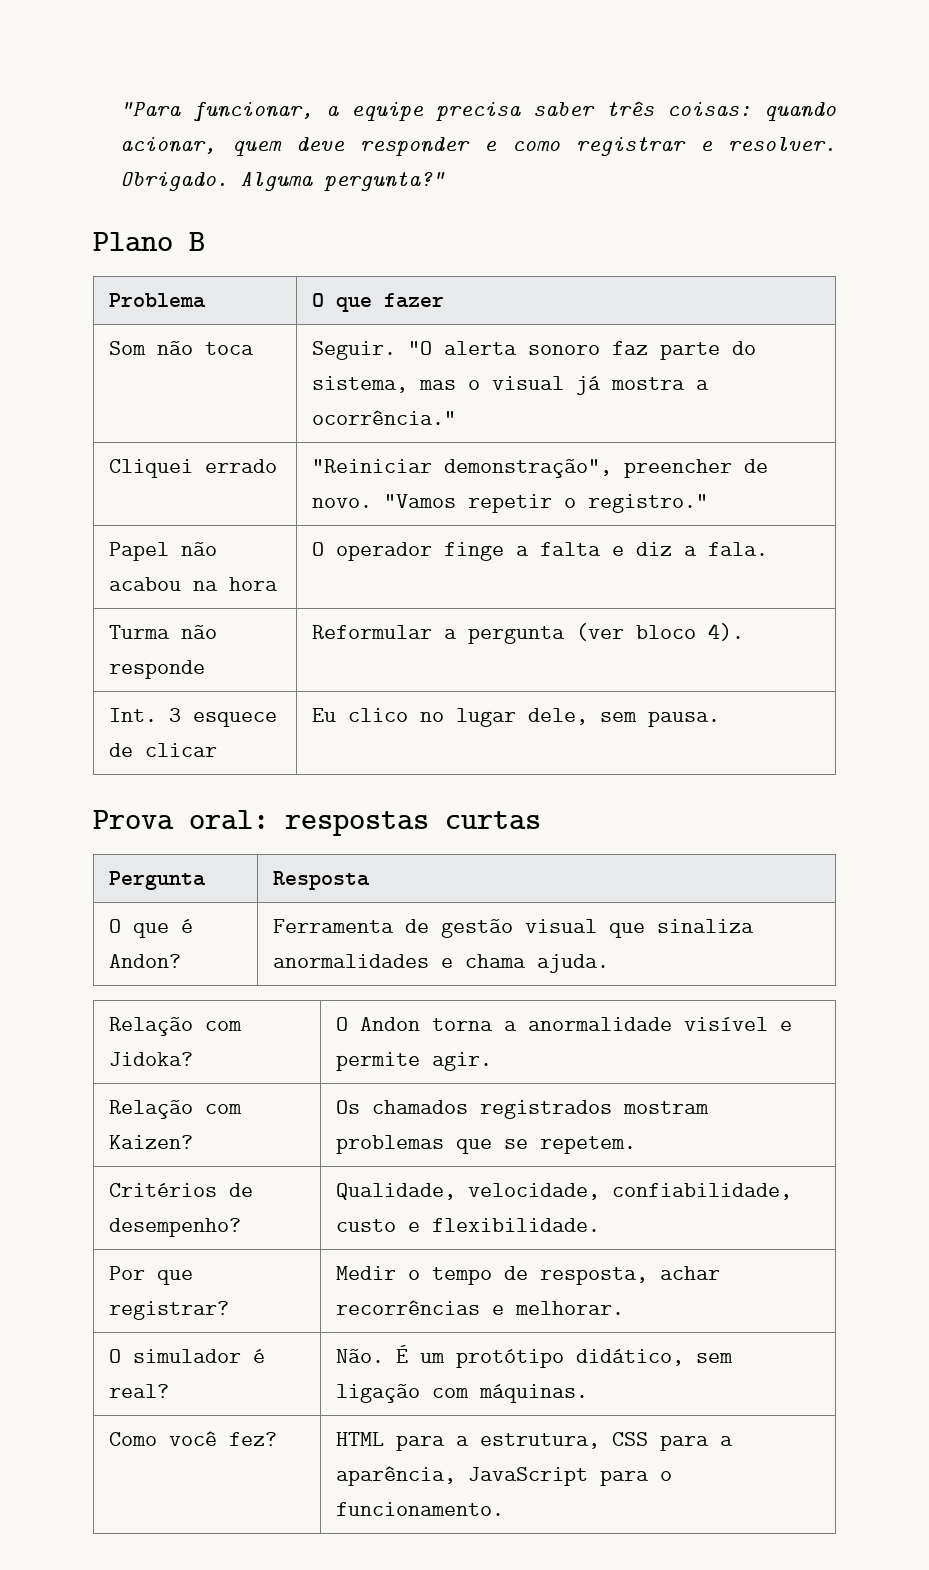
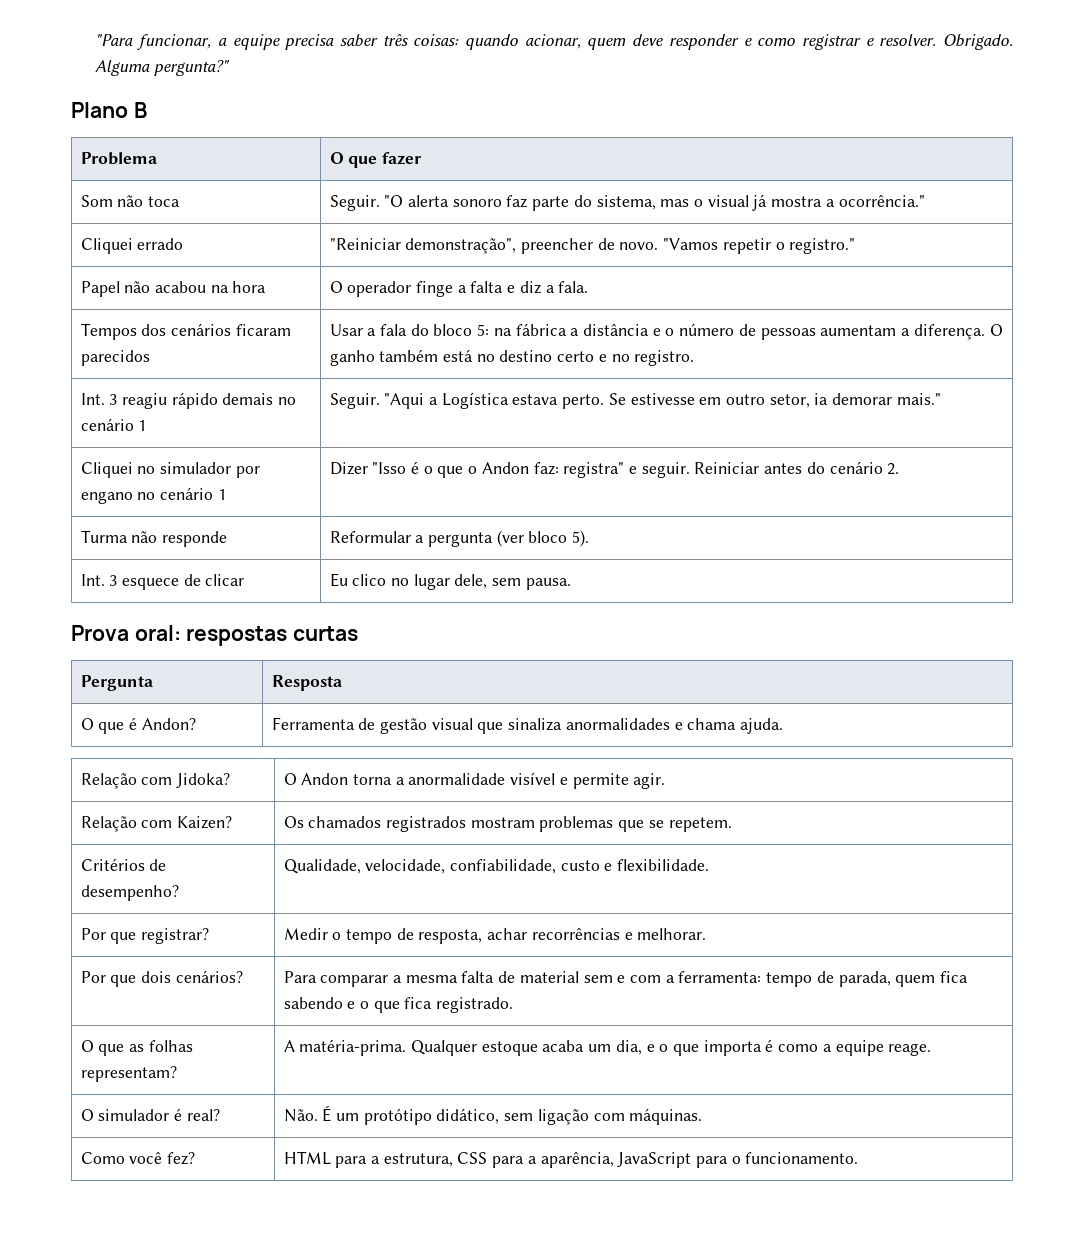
(768, 549) none -> [80,323,291,340] [80,350,150,366] [329,323,1003,340] [329,349,695,366] [80,392,297,409] [80,418,147,431] [329,392,941,409] [80,462,260,478] [80,487,226,504] [329,461,900,478] // Tempos dos cenários ficaram parecidos | Usar a fala do bloco 5: na fábrica a distância e o número de pessoas aumentam a diferença. O ganho também está no destino certo e no registro. // Int. 3 reagiu rápido demais no cenário 1 | Seguir. "Aqui a Logística estava perto. Se estivesse em outro setor, ia demorar mais." // Cliquei no simulador por engano no cenário 1 | Dizer "Isso é o que o Andon faz: registra" e seguir. Reiniciar antes do cenário 2.
[707,623,744,641] 4). -> [572,530,590,547] 5).
(624, 1308) none -> [80,970,243,987] [283,971,969,987] [283,997,514,1013] [80,1040,193,1056] [80,1066,177,1082] [283,1039,932,1056] // Por que dois cenários? | Para comparar a mesma falta de material sem e com a ferramenta: tempo de parada, quem fica sabendo e o que fica registrado. // O que as folhas representam? | A matéria-prima. Qualquer estoque acaba um dia, e o que importa é como a equipe reage.

